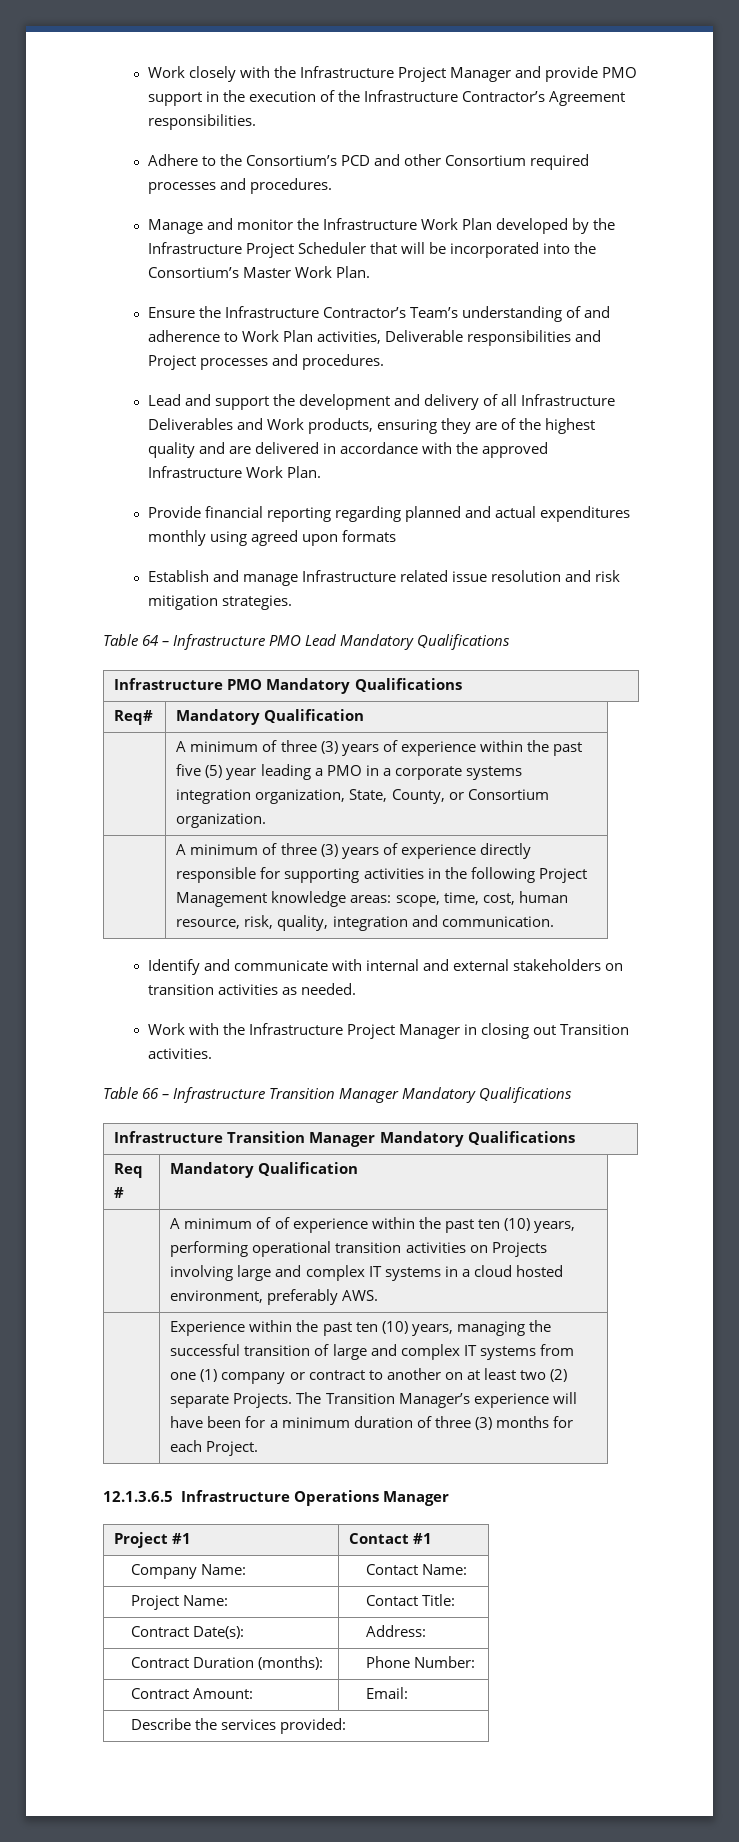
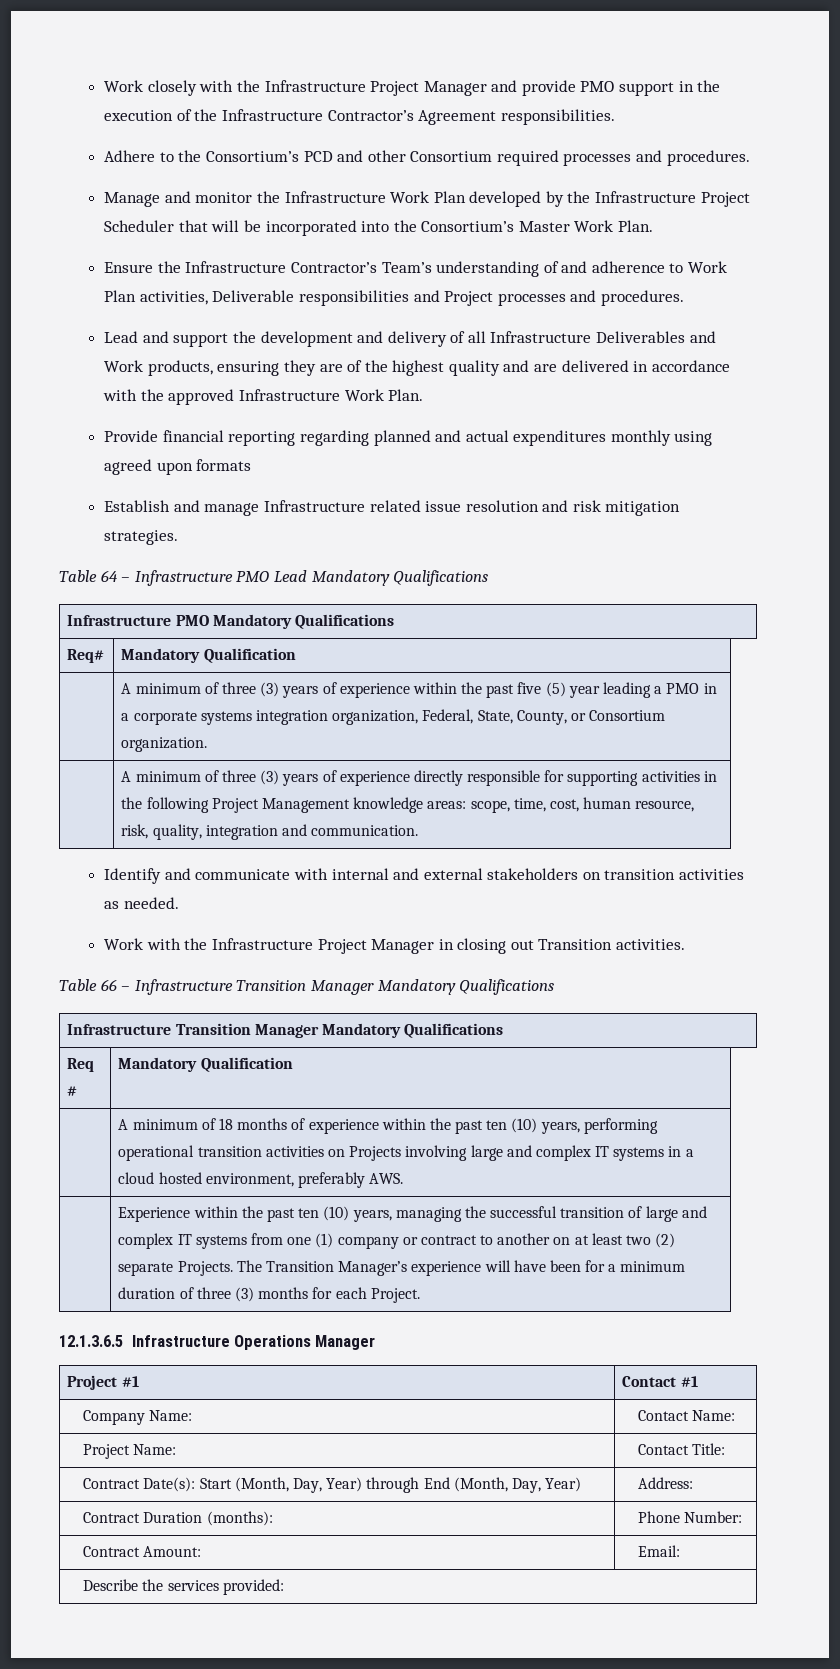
(346, 796) none -> [422,709,474,724] Federal,
(272, 1223) none -> [218,1118,288,1130] 18 months
(245, 1632) none -> [199,1477,582,1493] Start (Month, Day, Year) through End (Month, Day, Year)

